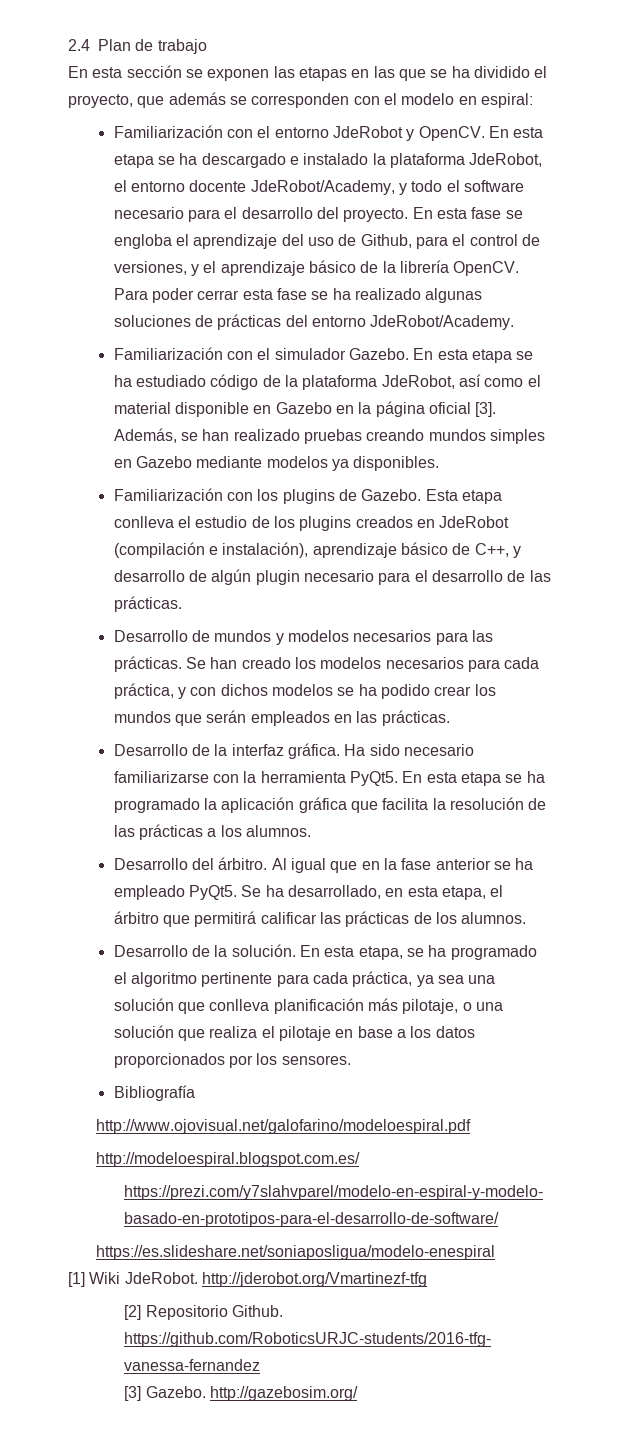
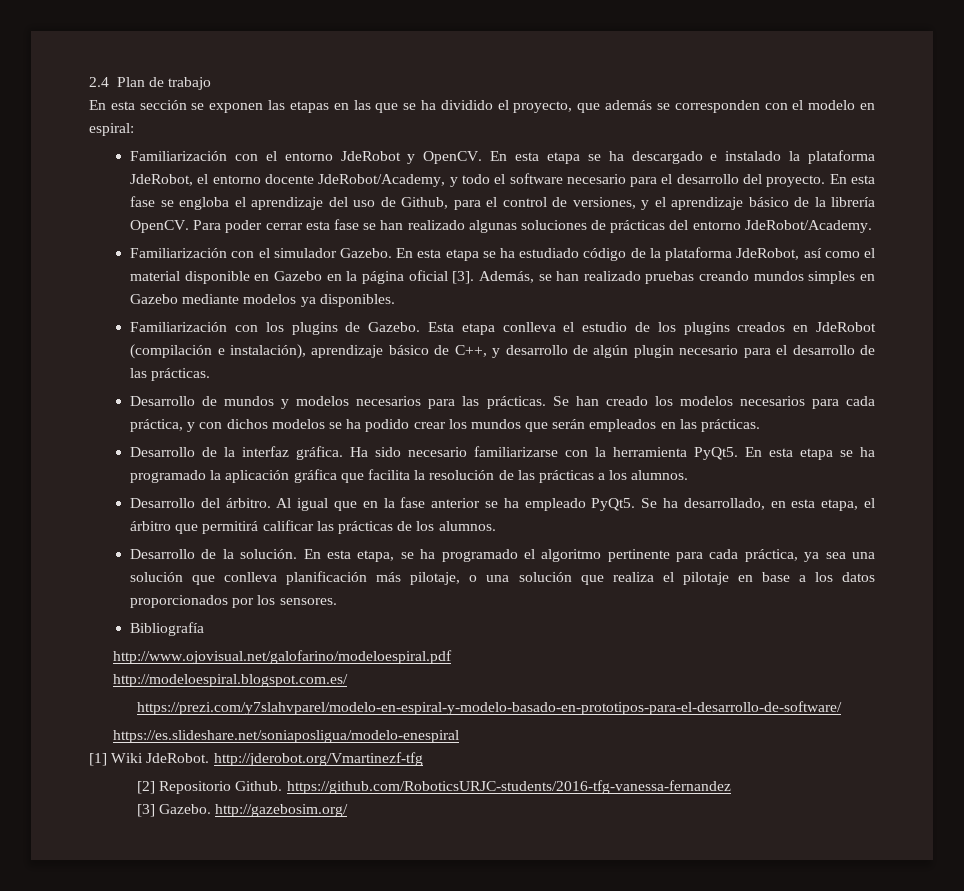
[332,288,351,300] ha -> [380,220,404,230] han

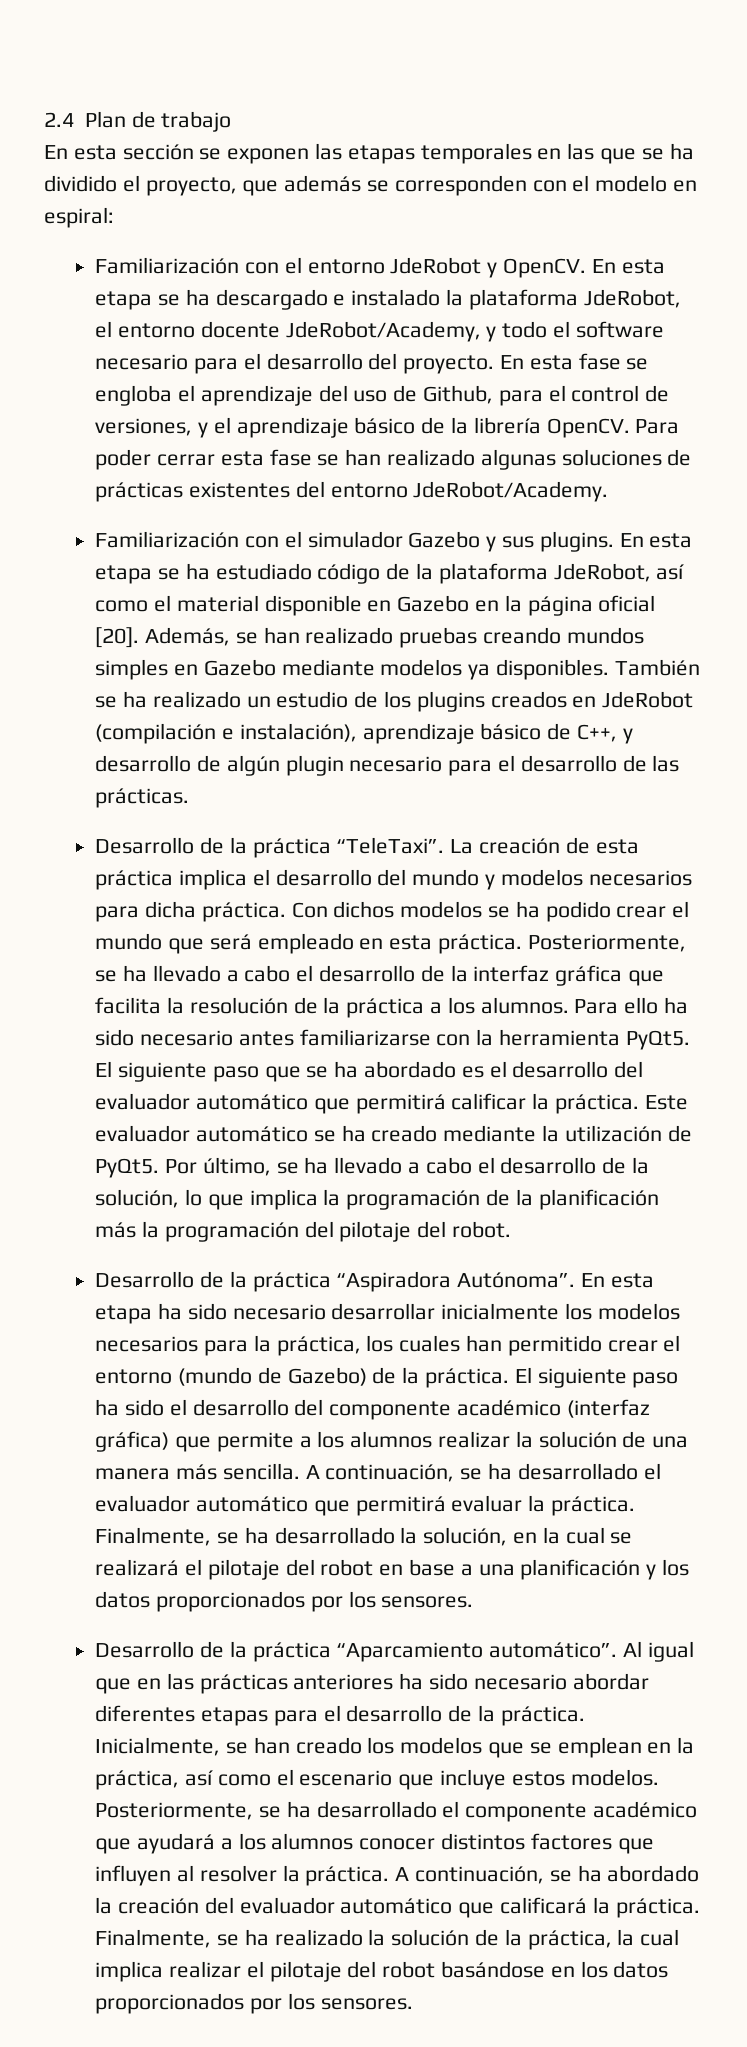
(329, 107) none -> [420,143,532,164] temporales
(666, 226) none -> [189,482,291,498] existentes
[339,248,392,258] Gazebo. -> [408,531,614,552] Gazebo y sus plugins.
[452,271,475,284] [3]. -> [95,627,140,648] [20].
[130,322,575,335] // Familiarización con los plugins de Gazebo. Esta etapa conlleva el -> [614,659,700,676] [95,691,271,708] También se ha realizado un
[224,396,875,409] [130,419,223,432] mundos y modelos necesarios para las prácticas. Se han creado los modelos necesarios para cada práctica, y con -> [229,837,639,858] [95,869,692,890] [95,901,328,922] la práctica “TeleTaxi”. La creación de esta práctica implica el desarrollo del mundo y modelos necesarios para dicha práctica. Con
[448,419,761,432] [130,446,876,460] [130,470,290,483] los mundos que serán empleados en las prácticas. // Desarrollo de la interfaz gráfica. Ha sido necesario familiarizarse con la herramienta PyQt5. En esta etapa se ha programado la aplicación -> [672,901,690,918] [95,933,686,954] [95,965,550,982] el mundo que será empleado en esta práctica. Posteriormente, se ha llevado a cabo el desarrollo de la interfaz
[517,470,594,483] las prácticas -> [323,997,425,1018] la práctica
[130,497,876,511] [130,520,496,534] [130,549,875,562] [130,571,806,585] // Desarrollo del árbitro. Al igual que en la fase anterior se ha empleado PyQt5. Se ha desarrollado, en esta etapa, el árbitro que permitirá calificar las prácticas de los alumnos. // Desarrollo de la solución. En esta etapa, se ha programado el algoritmo pertinente para cada práctica, ya sea una solución que conlleva planificación más pilotaje, o una solución que realiza el pilotaje en base a -> [574,997,689,1014] [95,1029,690,1050] [95,1061,644,1082] [95,1093,688,1114] [95,1125,692,1142] [95,1157,650,1178] [95,1189,659,1210] [95,1221,512,1242] [95,1271,654,1292] [95,1303,680,1324] [95,1335,681,1356] [95,1367,679,1388] [95,1399,650,1420] [95,1431,689,1452] [95,1463,661,1482] [95,1495,636,1516] [95,1527,633,1546] [95,1559,657,1580] Para ello ha sido necesario antes familiarizarse con la herramienta PyQt5. El siguiente paso que se ha abordado es el desarrollo del evaluador automático que permitirá calificar la práctica. Este evaluador automático se ha creado mediante la utilización de PyQt5. Por último, se ha llevado a cabo el desarrollo de la solución, lo que implica la programación de la planificación más la programación del pilotaje del robot. // Desarrollo de la práctica “Aspiradora Autónoma”. En esta etapa ha sido necesario desarrollar inicialmente los modelos necesarios para la práctica, los cuales han permitido crear el entorno (mundo de Gazebo) de la práctica. El siguiente paso ha sido el desarrollo del componente académico (interfaz gráfica) que permite a los alumnos realizar la solución de una manera más sencilla. A continuación, se ha desarrollado el evaluador automático que permitirá evaluar la práctica. Finalmente, se ha desarrollado la solución, en la cual se realizará el pilotaje del robot en base a una planificación y
[130,622,205,636] [113,650,453,664] [113,674,349,687] [137,701,843,715] [113,730,460,743] [89,752,423,766] [137,780,731,794] [137,804,349,817] Bibliografía // http://www.ojovisual.net/galofarino/modeloespiral.pdf // http://modeloespiral.blogspot.com.es/ // https://prezi.com/y7slahvparel/modelo-en-espiral-y-modelo-basado-en-prototipos-para-el-desarrollo-de-software/ // https://es.slideshare.net/soniaposligua/modelo-enespiral // [1] Wiki JdeRobot. http://jderobot.org/Vmartinezf-tfg // [2] Repositorio Github. https://github.com/RoboticsURJC-students/2016-tfg-vanessa-fernandez // [3] Gazebo. http://gazebosim.org/ -> [95,1641,694,1662] [95,1673,649,1694] [95,1705,585,1726] [95,1737,695,1758] [95,1769,659,1790] [95,1801,698,1822] [95,1833,654,1854] [95,1865,700,1886] [95,1897,700,1918] [95,1929,680,1950] [95,1961,669,1982] [95,1993,413,2014] Desarrollo de la práctica “Aparcamiento automático”. Al igual que en las prácticas anteriores ha sido necesario abordar diferentes etapas para el desarrollo de la práctica. Inicialmente, se han creado los modelos que se emplean en la práctica, así como el escenario que incluye estos modelos. Posteriormente, se ha desarrollado el componente académico que ayudará a los alumnos conocer distintos factores que influyen al resolver la práctica. A continuación, se ha abordado la creación del evaluador automático que calificará la práctica. Finalmente, se ha realizado la solución de la práctica, la cual implica realizar el pilotaje del robot basándose en los datos proporcionados por los sensores.

